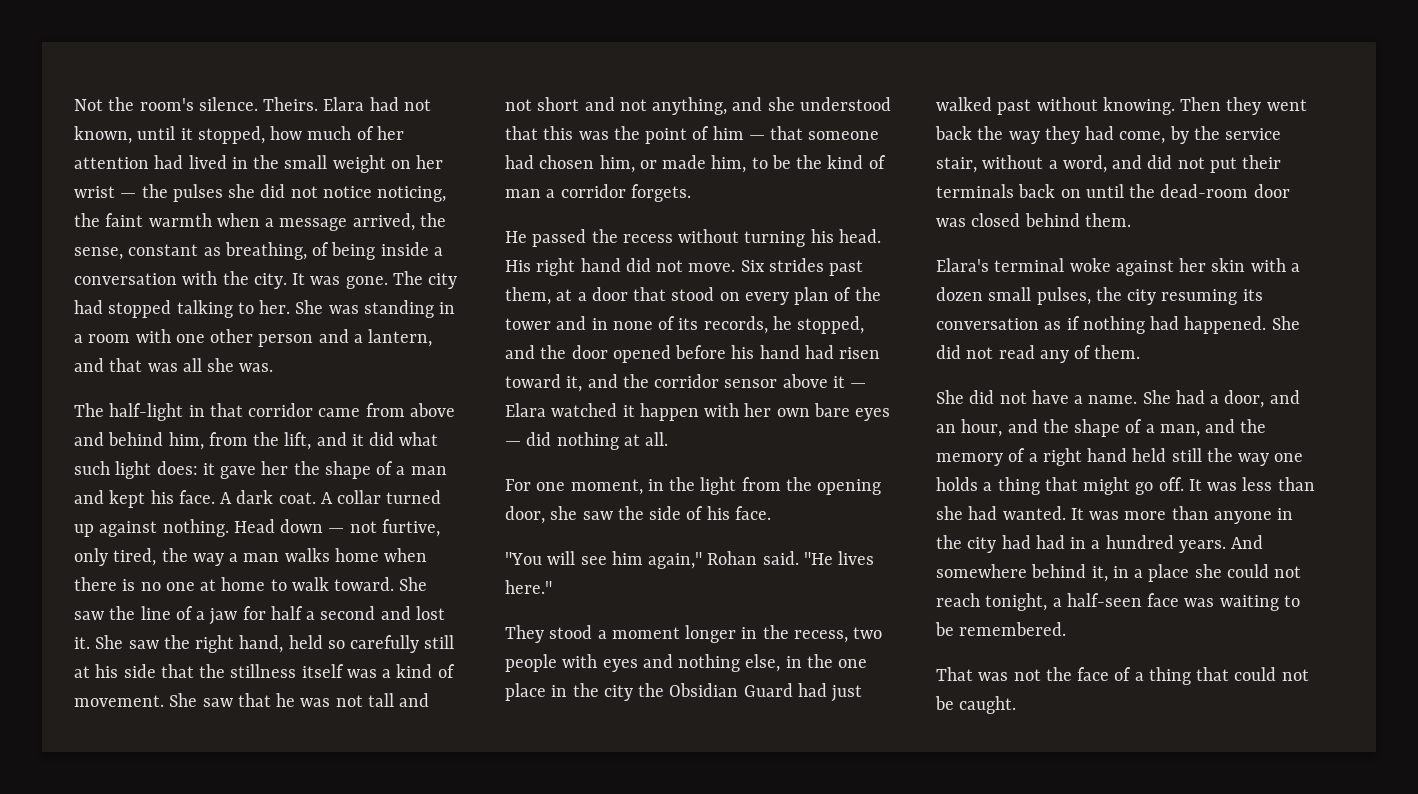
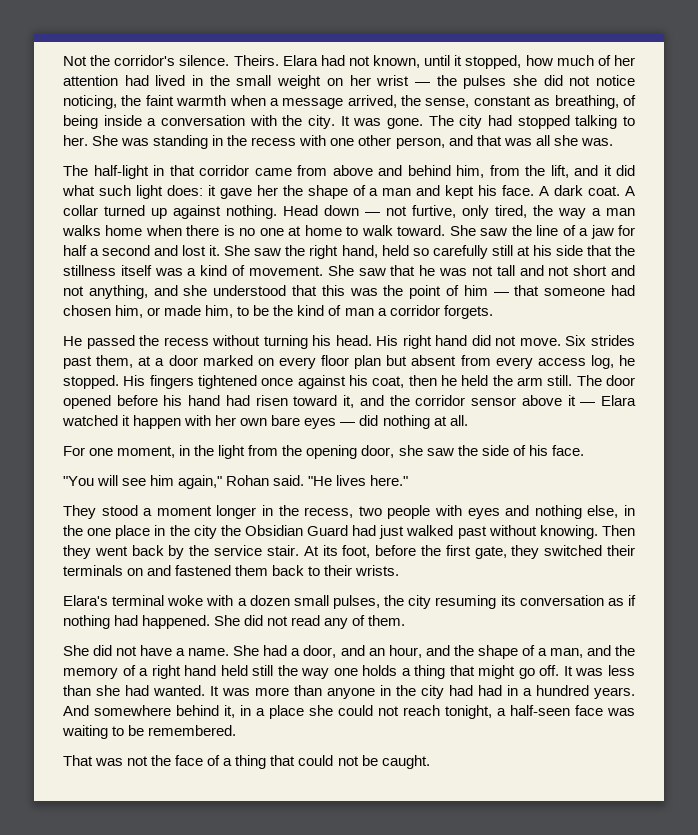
[139,98,194,111] room's -> [114,55,176,66] corridor's
[74,334,131,343] a room -> [227,135,297,146] the recess
[258,329,433,347] person and a lantern, -> [395,137,445,149] person,
[633,287,881,305] [505,316,865,334] [505,345,567,359] that stood on every plan of the tower and in none of its records, he stopped, and the -> [202,355,635,369] [63,375,602,389] marked on every floor plan but absent from every access log, he stopped. His fingers tightened once against his coat, then he held the arm still. The
[977,126,1282,144] [936,155,1282,173] [936,184,1290,198] [936,213,1131,227] the way they had come, by the service stair, without a word, and did not put their terminals back on until the dead-room door was closed behind them. -> [168,545,635,559] [63,565,400,576] by the service stair. At its foot, before the first gate, they switched their terminals on and fastened them back to their wrists.
[1115,258,1246,276] against her skin -> (204, 600) none

